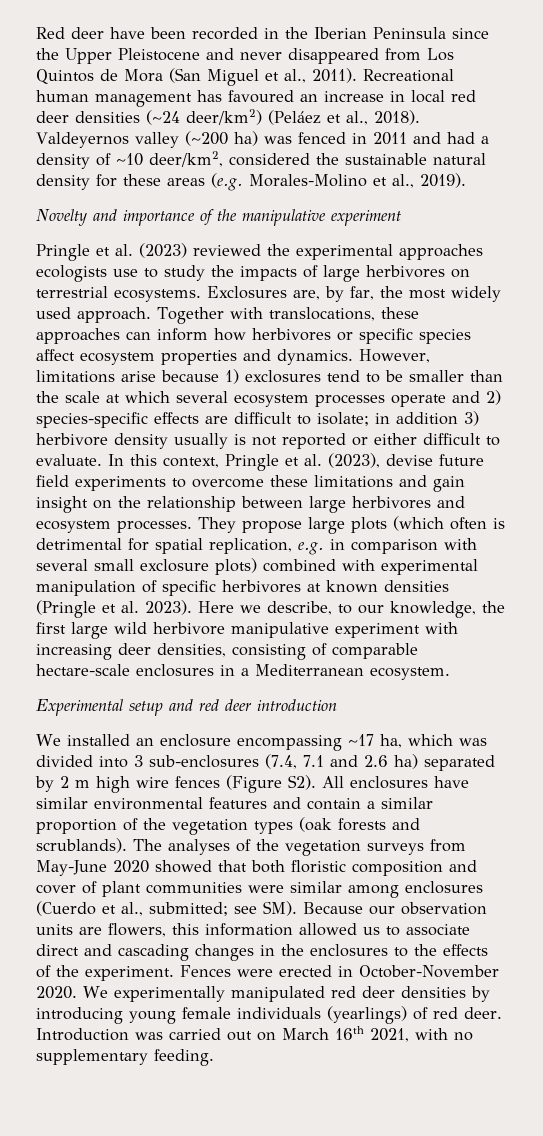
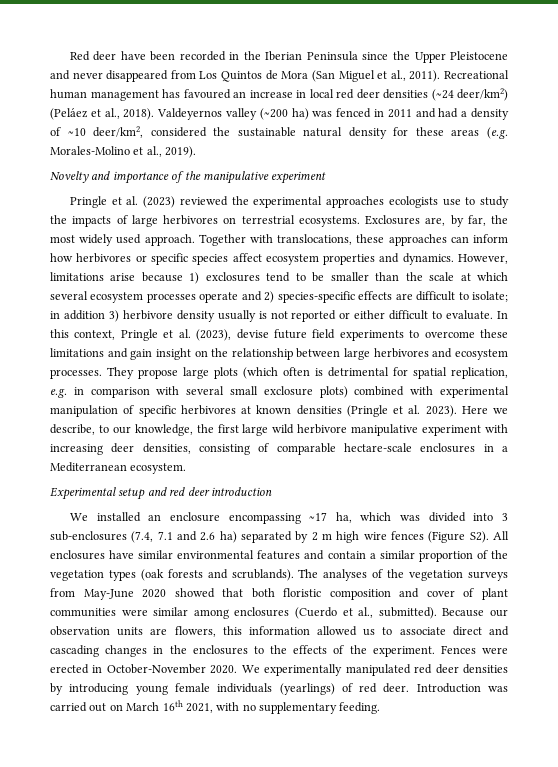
[149,901,297,916] submitted; see SM). -> [378,607,437,619] submitted).

